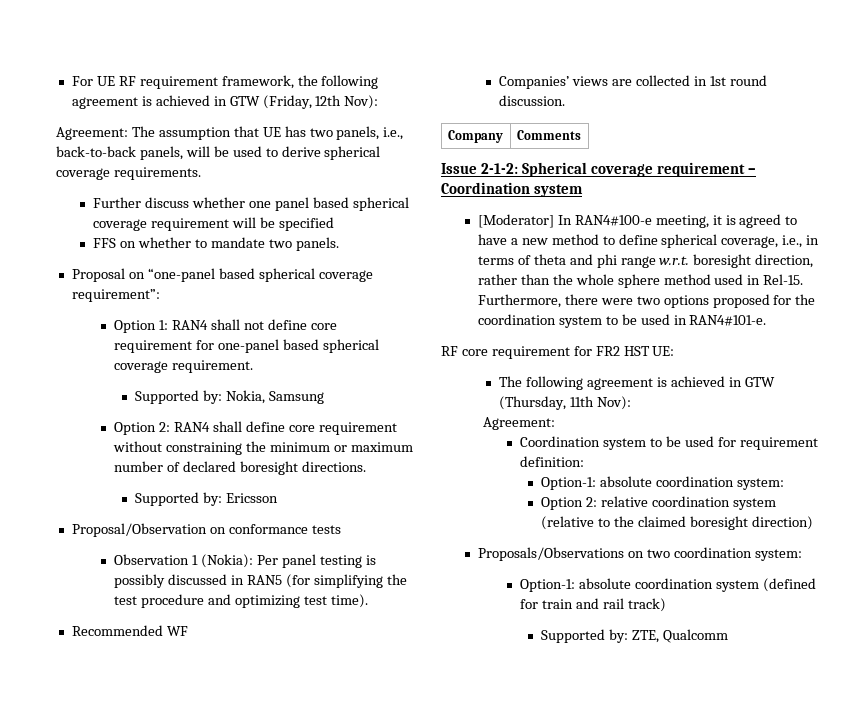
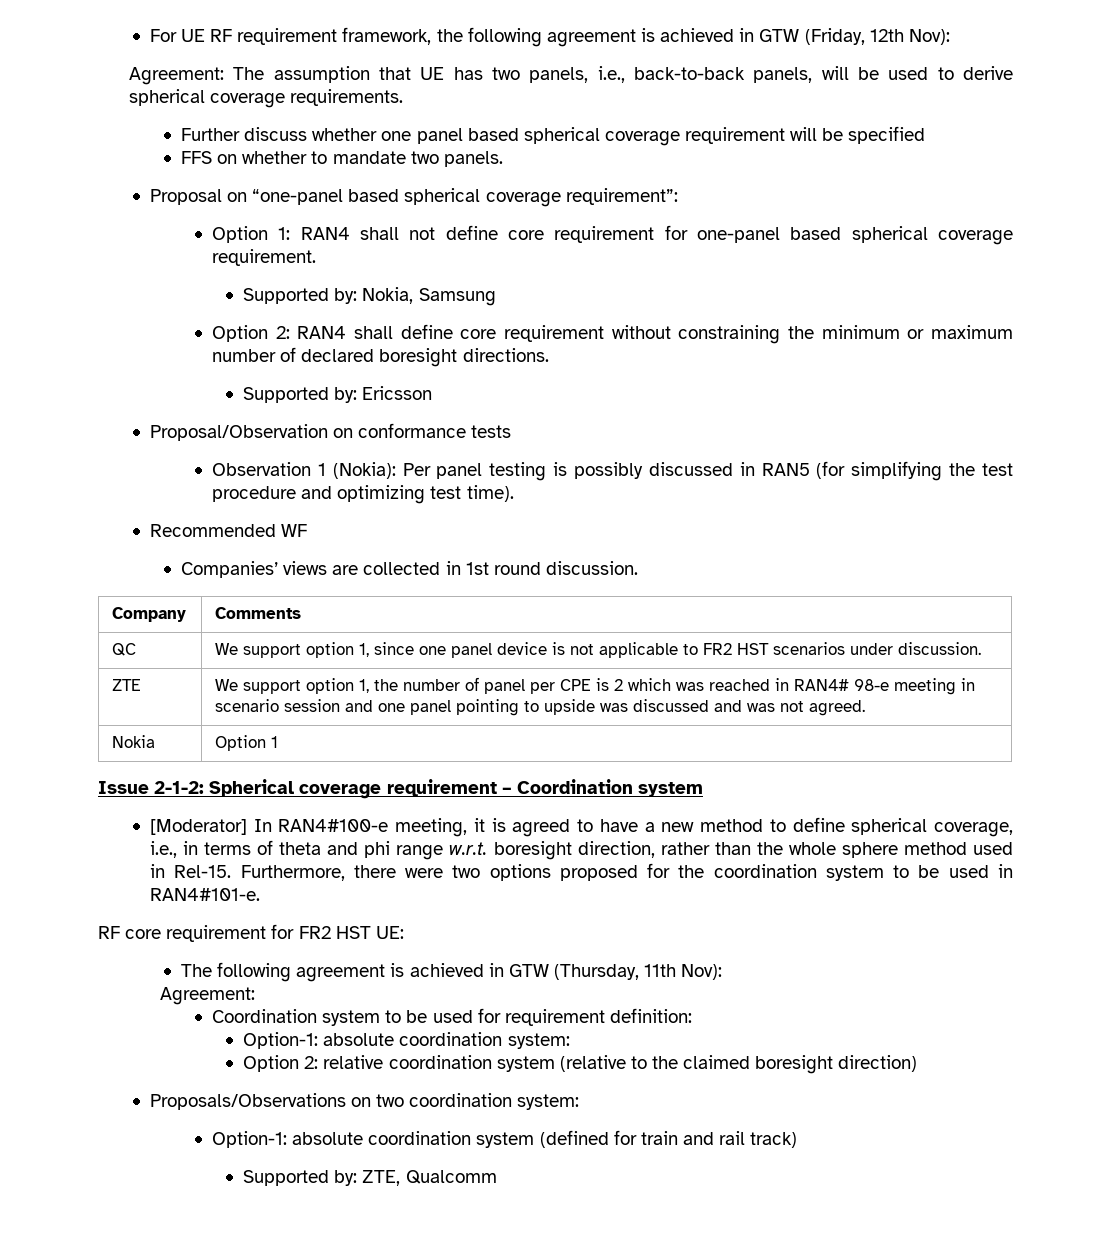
(581, 135) none -> [112,643,137,656] [215,642,982,658] [112,679,142,691] [215,677,976,695] [215,699,866,716] [112,735,156,748] [215,735,279,751] // QC | We support option 1, since one panel device is not applicable to FR2 HST scenarios under discussion. // ZTE | We support option 1, the number of panel per CPE is 2 which was reached in RAN4# 98-e meeting in scenario session and one panel pointing to upside was discussed and was not agreed. // Nokia | Option 1

